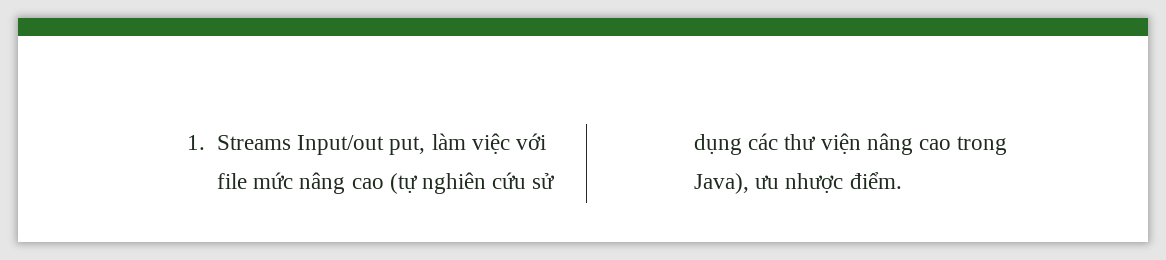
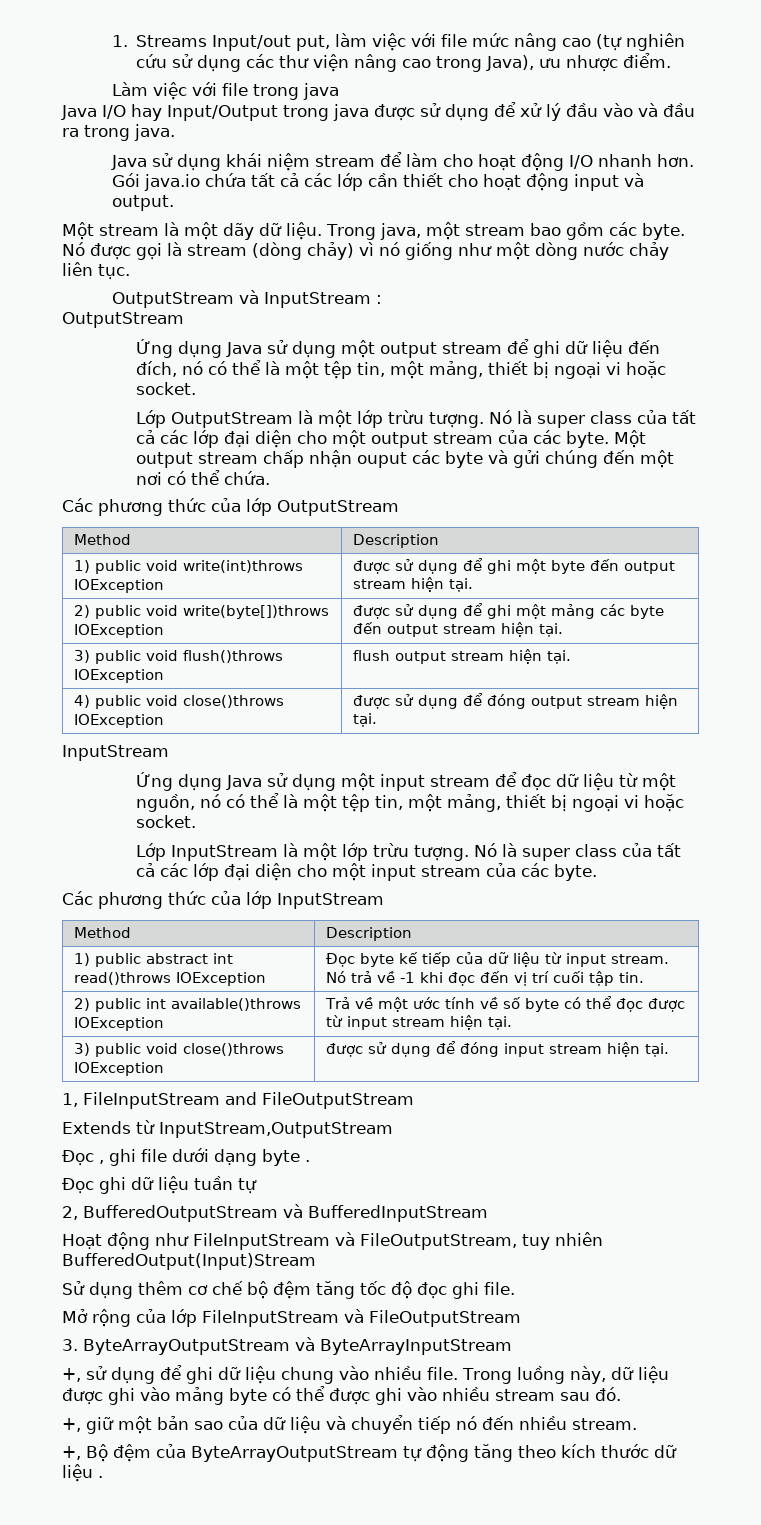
(902, 180) none -> [111,82,339,100] [61,102,695,121] [62,124,175,141] [110,152,694,171] [111,173,644,191] [111,195,174,211] [62,222,685,240] [62,242,669,260] [62,262,130,280] [111,290,382,308] [62,312,184,328] [136,339,661,358] [136,360,667,379] [136,382,197,395] [136,410,697,428] [136,430,647,448] [136,450,675,468] [136,470,271,485] [62,498,399,516] [73,534,131,545] [352,534,439,548] [73,560,303,574] [73,579,164,593] [352,558,675,574] [352,577,473,592] [73,605,329,619] [73,624,164,638] [352,603,664,619] [352,622,563,637] [73,650,283,664] [73,669,164,683] [352,649,571,664] [73,695,284,709] [73,714,164,728] [352,693,678,709] [352,713,377,727] [62,745,169,761] [136,772,677,791] [136,793,685,812] [136,815,197,828] [136,843,682,861] [136,863,598,881] [62,891,384,909] [73,927,131,938] [325,927,412,941] [73,953,233,967] [73,972,266,986] [325,952,669,967] [325,971,644,986] [73,998,301,1012] [73,1017,164,1031] [324,996,685,1012] [325,1015,512,1030] [73,1043,284,1057] [73,1062,164,1076] [325,1041,669,1057] [62,1092,414,1109] [62,1120,393,1138] [62,1148,310,1166] [62,1176,257,1194] [62,1204,488,1222] [62,1232,603,1250] [62,1253,316,1270] [62,1281,515,1299] [62,1309,521,1327] [62,1337,512,1355] [62,1365,669,1384] [62,1386,621,1405] [62,1415,637,1434] [62,1444,677,1462] [62,1464,103,1482] // Làm việc với file trong java // Java I/O hay Input/Output trong java được sử dụng để xử lý đầu vào và đầu ra trong java. // Java sử dụng khái niệm stream để làm cho hoạt động I/O nhanh hơn. Gói java.io chứa tất cả các lớp cần thiết cho hoạt động input và output. // Một stream là một dãy dữ liệu. Trong java, một stream bao gồm các byte. Nó được gọi là stream (dòng chảy) vì nó giống như một dòng nước chảy liên tục. // OutputStream và InputStream : // OutputStream // Ứng dụng Java sử dụng một output stream để ghi dữ liệu đến đích, nó có thể là một tệp tin, một mảng, thiết bị ngoại vi hoặc socket. // Lớp OutputStream là một lớp trừu tượng. Nó là super class của tất cả các lớp đại diện cho một output stream của các byte. Một output stream chấp nhận ouput các byte và gửi chúng đến một nơi có thể chứa. // Các phương thức của lớp OutputStream // Method | Description // 1) public void write(int)throws IOException | được sử dụng để ghi một byte đến output stream hiện tại. // 2) public void write(byte[])throws IOException | được sử dụng để ghi một mảng các byte đến output stream hiện tại. // 3) public void flush()throws IOException | flush output stream hiện tại. // 4) public void close()throws IOException | được sử dụng để đóng output stream hiện tại. // InputStream // Ứng dụng Java sử dụng một input stream để đọc dữ liệu từ một nguồn, nó có thể là một tệp tin, một mảng, thiết bị ngoại vi hoặc socket. // Lớp InputStream là một lớp trừu tượng. Nó là super class của tất cả các lớp đại diện cho một input stream của các byte. // Các phương thức của lớp InputStream // Method | Description // 1) public abstract int read()throws IOException | Đọc byte kế tiếp của dữ liệu từ input stream. Nó trả về -1 khi đọc đến vị trí cuối tập tin. // 2) public int available()throws IOException | Trả về một ước tính về số byte có thể đọc được từ input stream hiện tại. // 3) public void close()throws IOException | được sử dụng để đóng input stream hiện tại. // 1, FileInputStream and FileOutputStream // Extends từ InputStream,OutputStream // Đọc , ghi file dưới dạng byte . // Đọc ghi dữ liệu tuần tự // 2, BufferedOutputStream và BufferedInputStream // Hoạt động như FileInputStream và FileOutputStream, tuy nhiên BufferedOutput(Input)Stream // Sử dụng thêm cơ chế bộ đệm tăng tốc độ đọc ghi file. // Mở rộng của lớp FileInputStream và FileOutputStream // 3. ByteArrayOutputStream và ByteArrayInputStream // +, sử dụng để ghi dữ liệu chung vào nhiều file. Trong luồng này, dữ liệu được ghi vào mảng byte có thể được ghi vào nhiều stream sau đó. // +, giữ một bản sao của dữ liệu và chuyển tiếp nó đến nhiều stream. // +, Bộ đệm của ByteArrayOutputStream tự động tăng theo kích thước dữ liệu .

